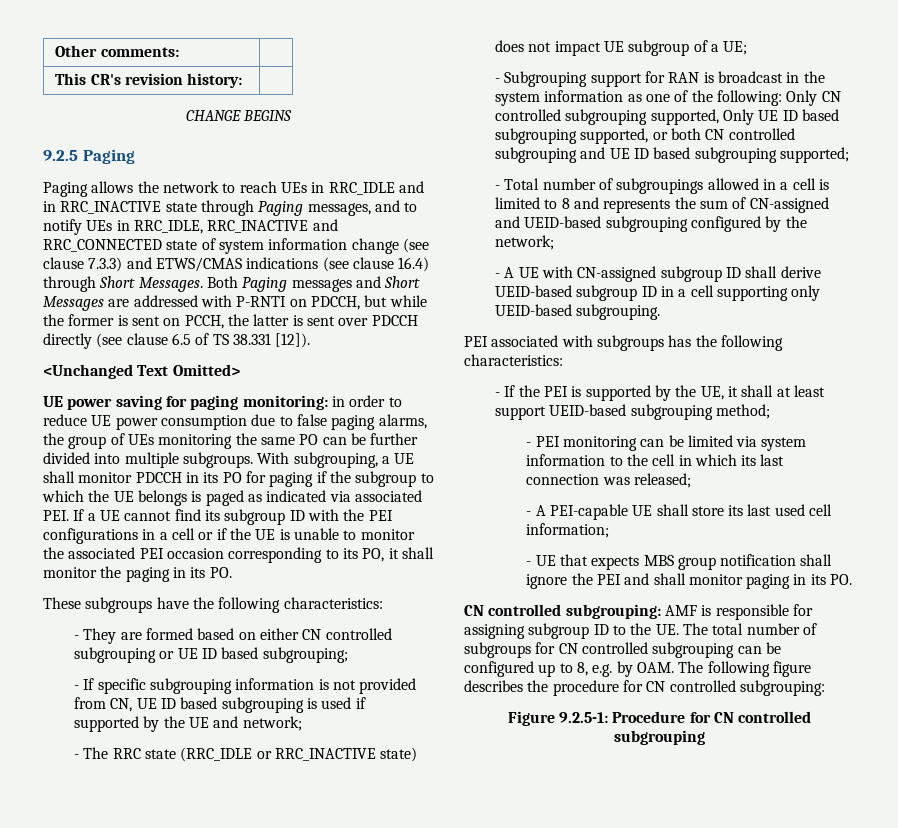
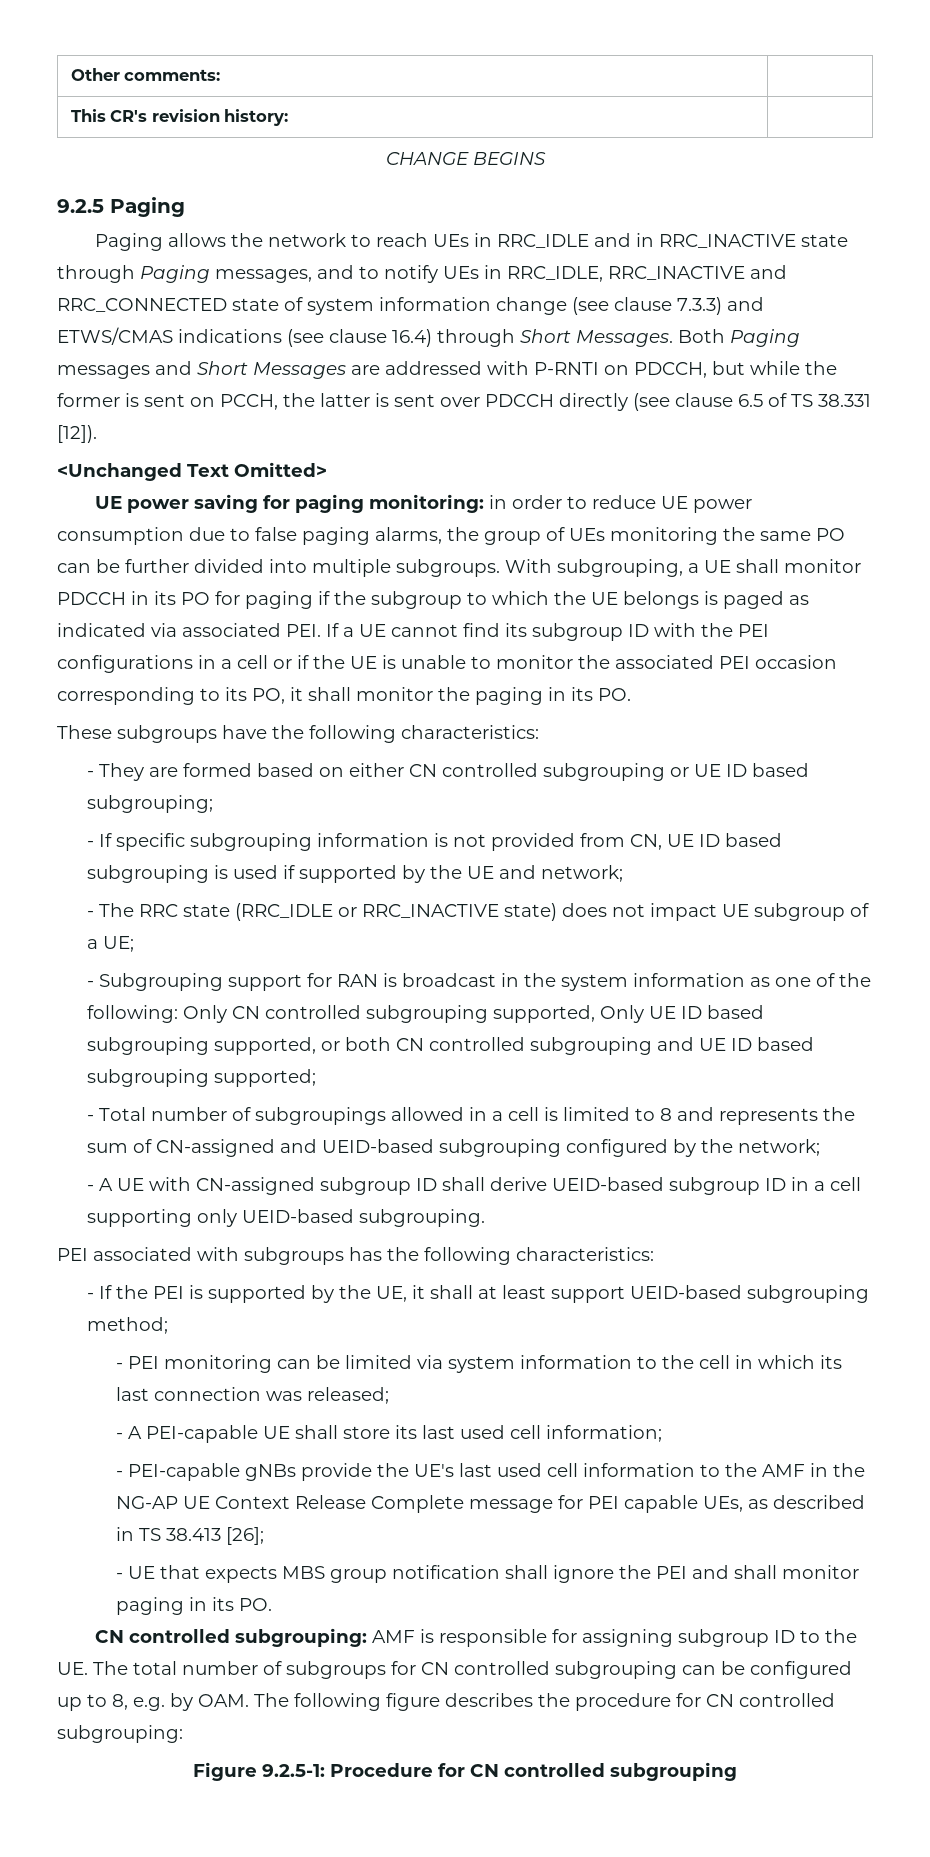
(610, 530) none -> [116,1463,866,1481] [116,1495,866,1513] [116,1527,265,1545] // - PEI-capable gNBs provide the UE's last used cell information to the AMF in the NG-AP UE Context Release Complete message for PEI capable UEs, as described in TS 38.413 [26];

